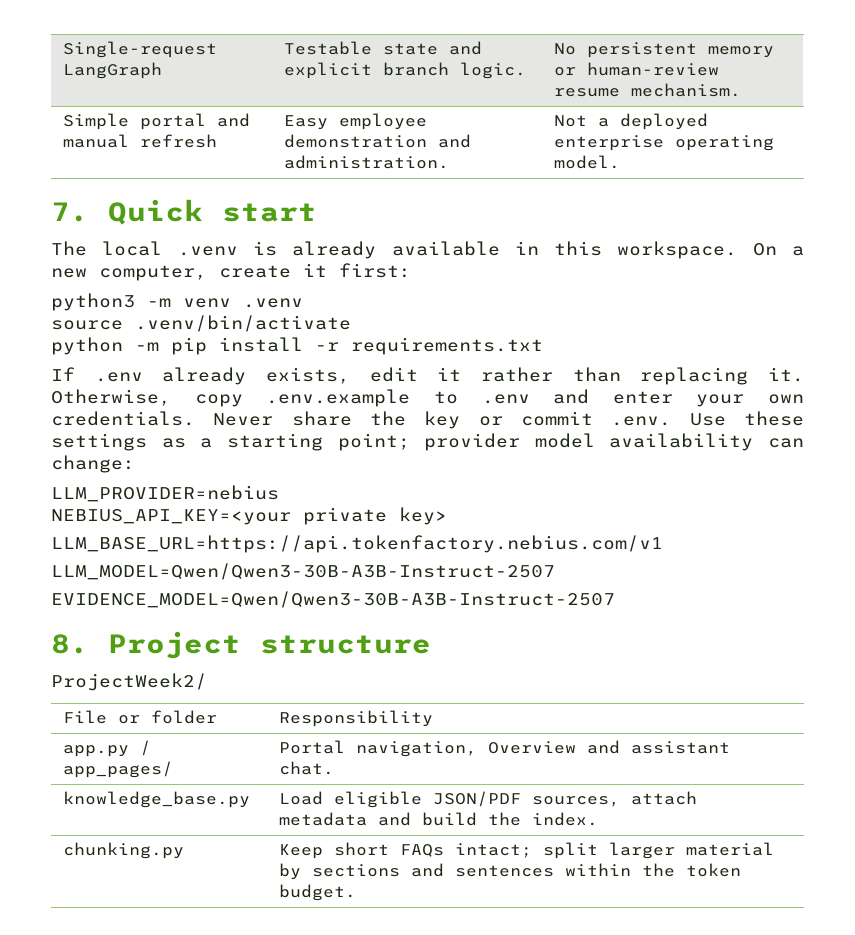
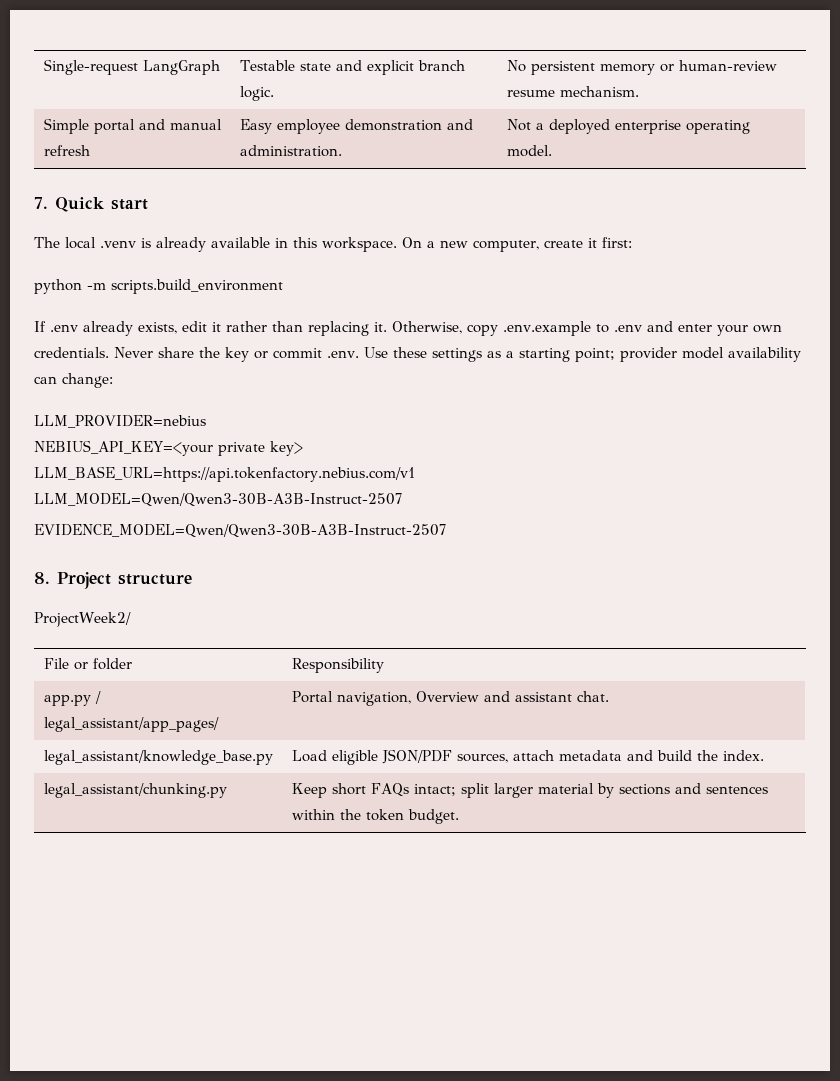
[51,293,303,311] [51,315,351,332] [51,337,543,355] python3 -m venv .venv // source .venv/bin/activate // python -m pip install -r requirements.txt -> [34,279,283,294] python -m scripts.build_environment
[62,761,173,778] app_pages/ -> [43,717,219,732] legal_assistant/app_pages/
[62,791,250,808] knowledge_base.py -> [43,750,273,765] legal_assistant/knowledge_base.py
[62,842,184,859] chunking.py -> [43,783,227,798] legal_assistant/chunking.py

